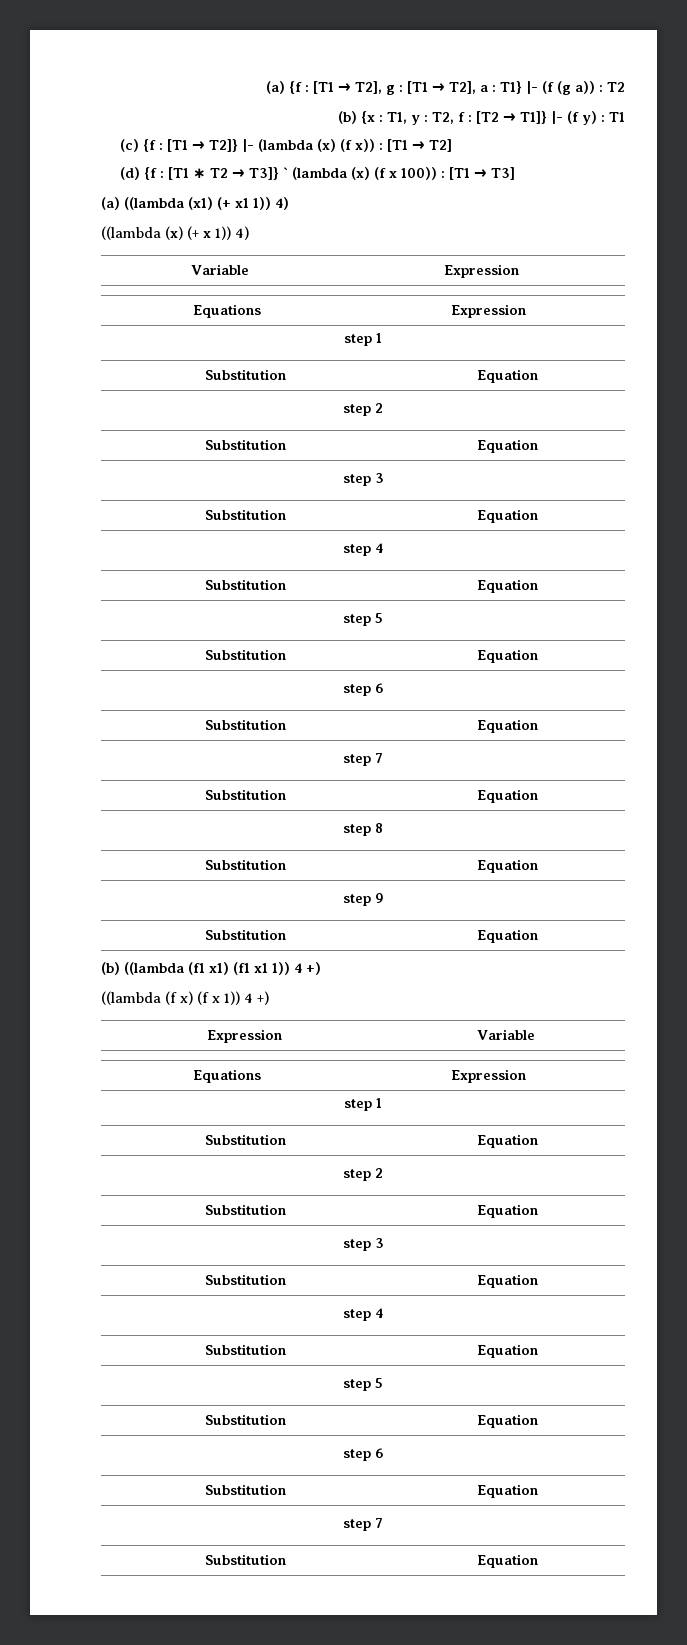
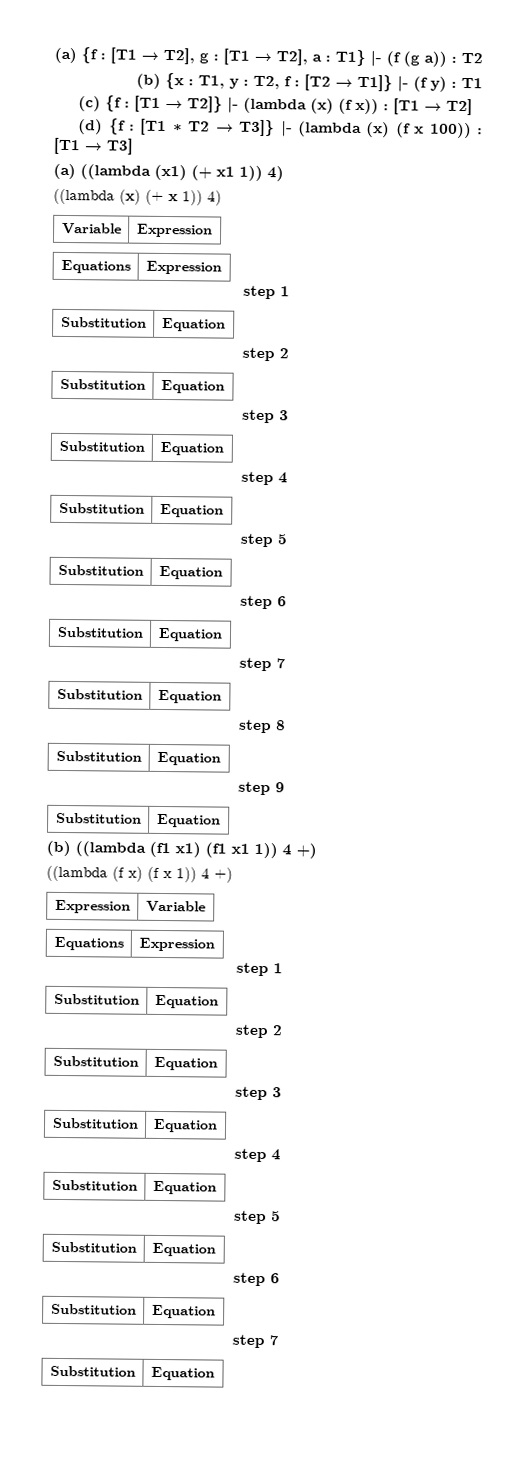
[282,167,288,178] ` -> [280,120,293,137] |-

